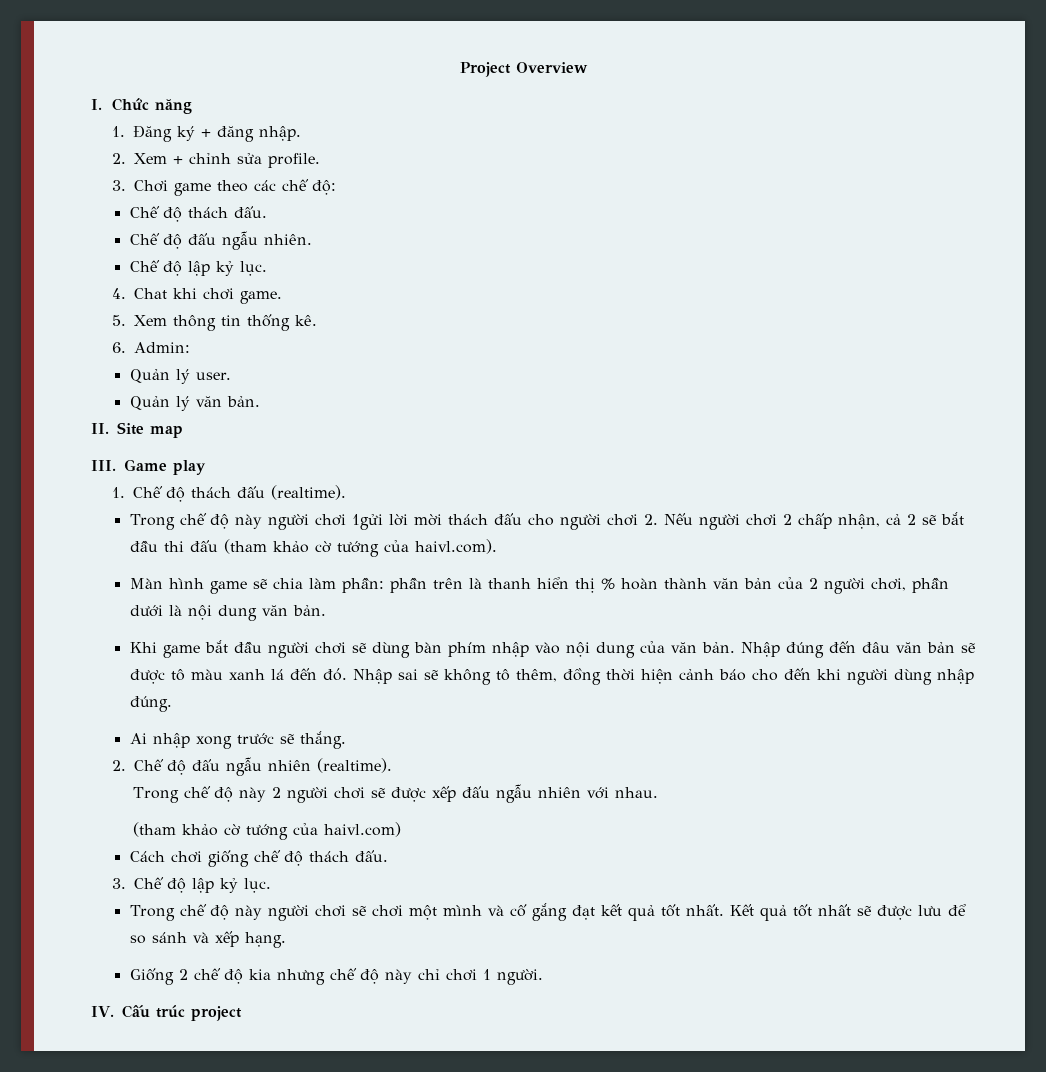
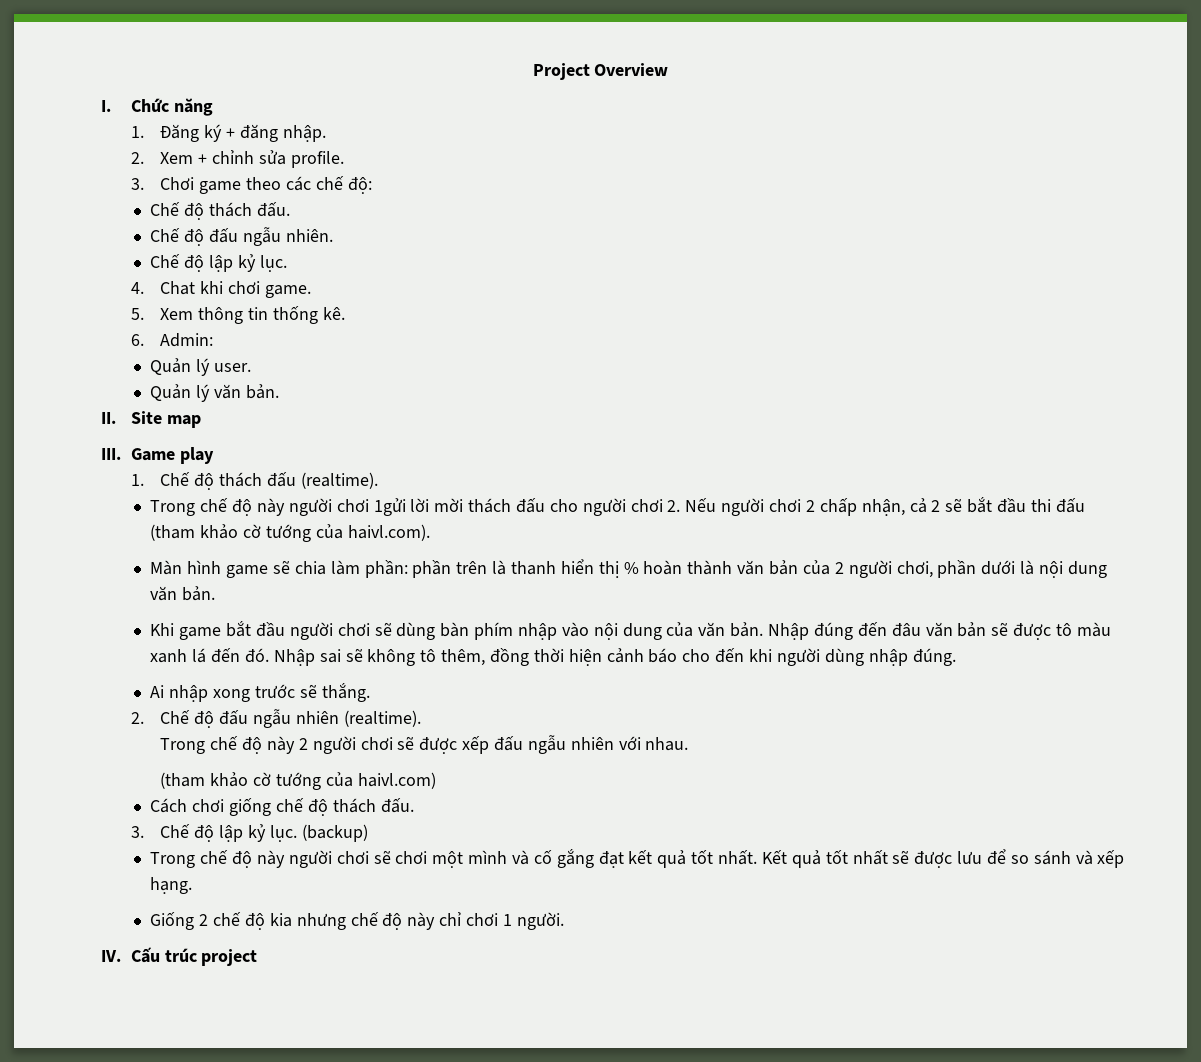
(271, 885) none -> [301,824,368,842] (backup)

